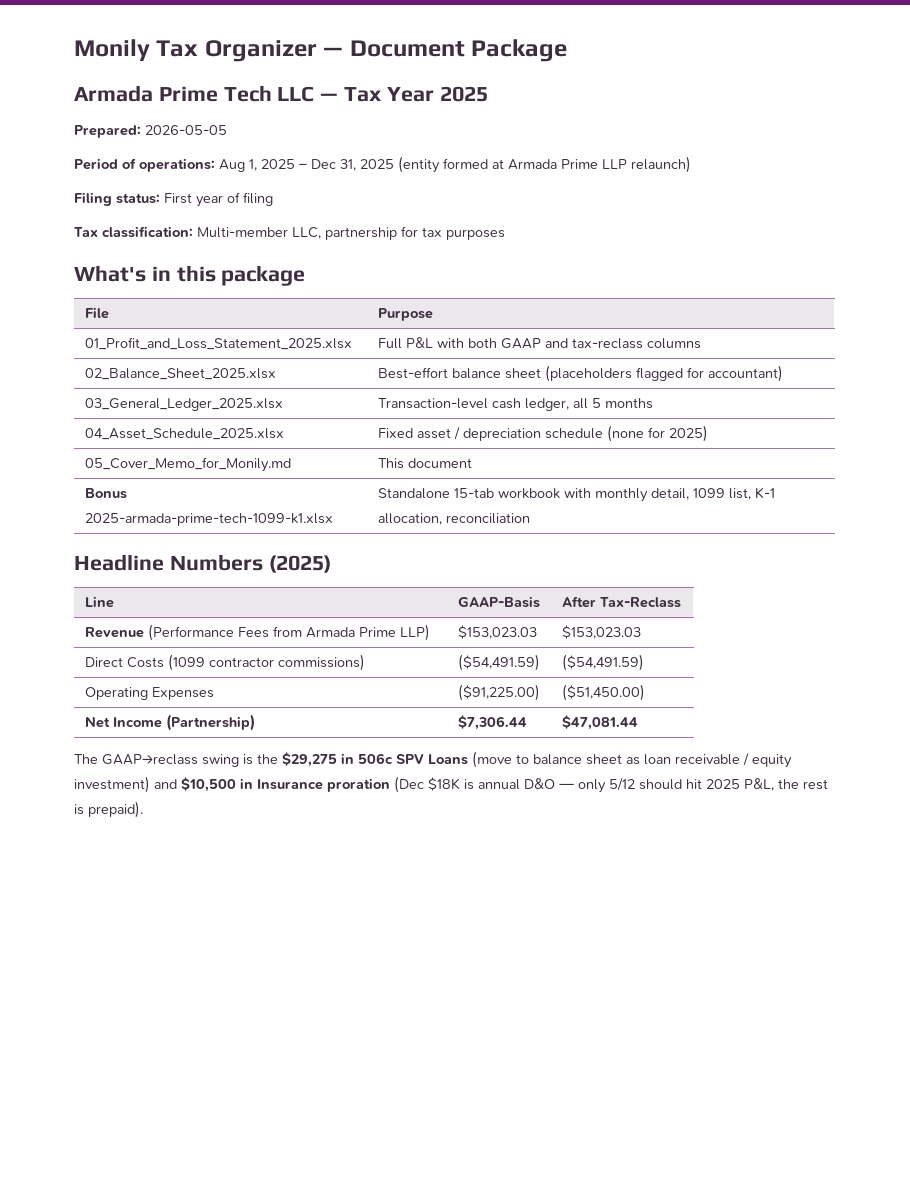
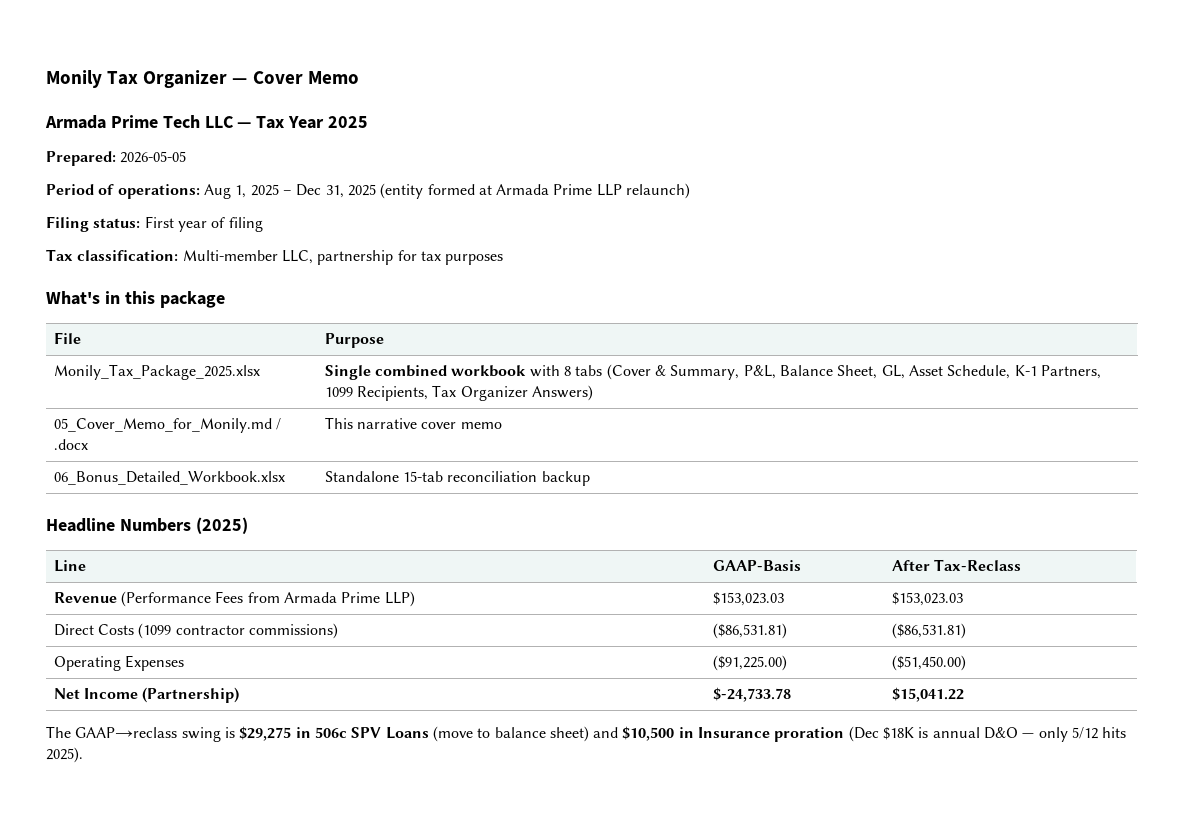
[349,39,568,62] Document Package -> [252,71,359,84] Cover Memo
[84,337,352,350] [377,337,701,349] [84,368,276,380] [377,365,783,382] [84,398,283,411] [377,398,653,411] [84,428,284,440] [377,425,708,442] 01_Profit_and_Loss_Statement_2025.xlsx | Full P&L with both GAAP and tax-reclass columns // 02_Balance_Sheet_2025.xlsx | Best-effort balance sheet (placeholders flagged for accountant) // 03_General_Ledger_2025.xlsx | Transaction-level cash ledger, all 5 months // 04_Asset_Schedule_2025.xlsx | Fixed asset / depreciation schedule (none for 2025) -> [53,364,260,380] [324,364,1101,380] [324,385,594,401] Monily_Tax_Package_2025.xlsx | Single combined workbook with 8 tabs (Cover & Summary, P&L, Balance Sheet, GL, Asset Schedule, K-1 Partners, 1099 Recipients, Tax Organizer Answers)
(291, 464) none -> [276,418,282,430] [53,439,88,450] / .docx
[407,458,472,468] [84,488,127,499] [84,513,333,526] [377,487,775,502] [377,513,442,525] document // Bonus 2025-armada-prime-tech-1099-k1.xlsx | Standalone 15-tab workbook with monthly detail, 1099 list, K-1 allocation, -> [357,418,502,429] [53,471,285,485] [324,471,444,482] narrative cover memo // 06_Bonus_Detailed_Workbook.xlsx | Standalone 15-tab
(530, 518) none -> [541,471,590,486] backup
[457,654,540,671] [561,654,644,671] ($54,491.59) | ($54,491.59) -> [712,623,787,639] [891,623,966,639] ($86,531.81) | ($86,531.81)
[457,715,527,730] [561,715,638,730] $7,306.44 | $47,081.44 -> [712,687,791,702] [891,687,964,702] $-24,733.78 | $15,041.22
[257,754,278,764] the -> (235, 732) none
[586,753,792,768] [74,776,150,793] sheet as loan receivable / equity investment) -> [549,726,589,742] sheet)
[639,778,828,791] [74,801,143,818] should hit 2025 P&L, the rest is prepaid). -> [1102,727,1127,738] [46,747,83,763] hits 2025).

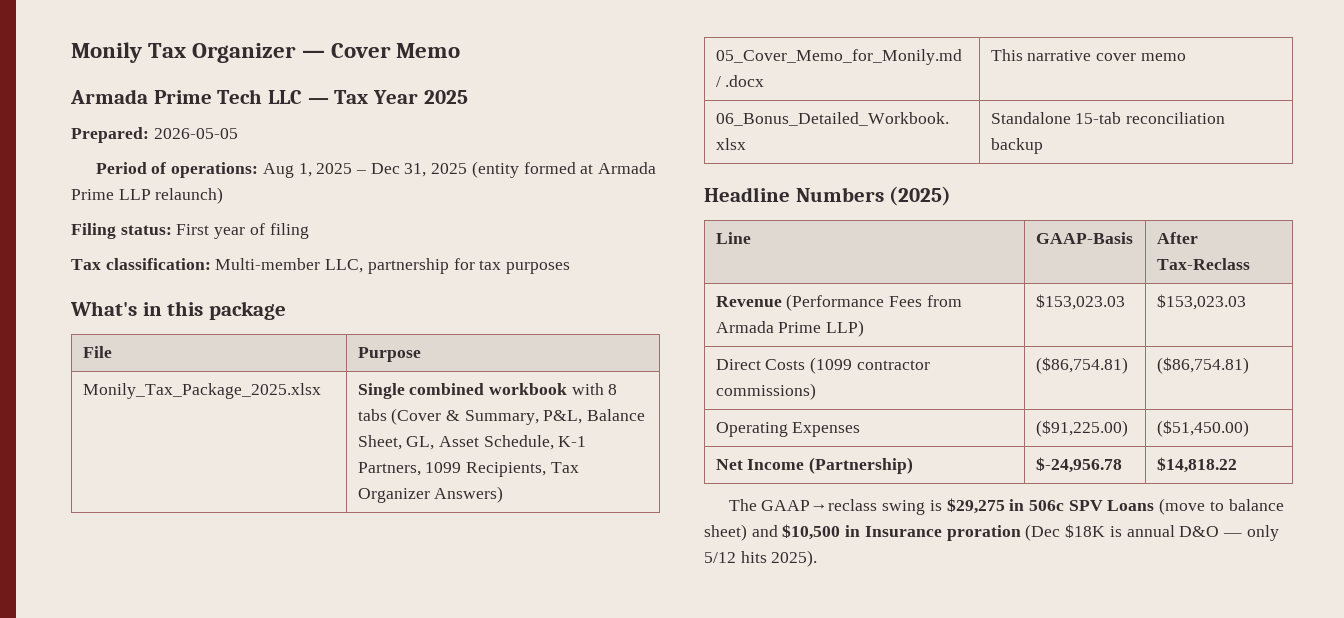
[712,623,787,639] [891,623,966,639] ($86,531.81) | ($86,531.81) -> [1035,357,1128,374] [1156,357,1249,374] ($86,754.81) | ($86,754.81)
[712,687,791,702] [891,687,964,702] $-24,733.78 | $15,041.22 -> [1035,457,1122,473] [1156,457,1237,473] $-24,956.78 | $14,818.22

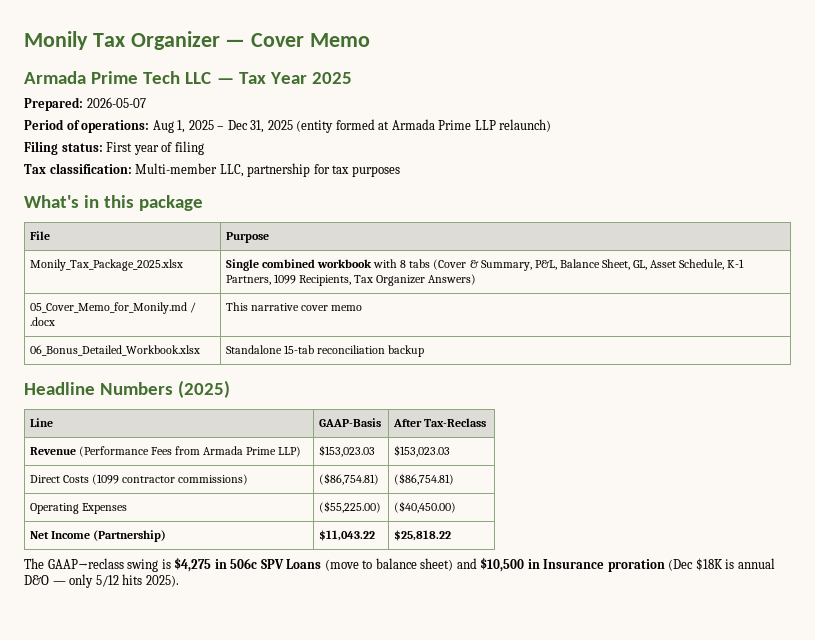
[153,128,238,139] 2026-05-05 -> [86,97,146,108] 2026-05-07
[1035,420,1128,437] [1156,420,1249,437] ($91,225.00) | ($51,450.00) -> [318,501,381,513] [393,501,456,513] ($55,225.00) | ($40,450.00)
[1035,457,1122,473] [1156,457,1237,473] $-24,956.78 | $14,818.22 -> [318,530,375,541] [393,530,451,541] $11,043.22 | $25,818.22
[946,498,1005,514] $29,275 -> [174,557,212,572] $4,275

